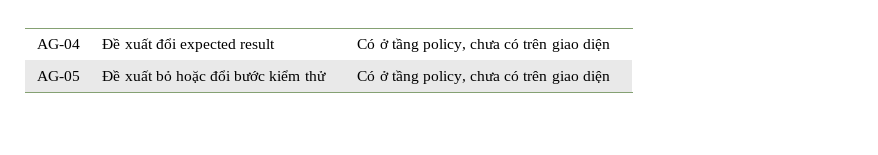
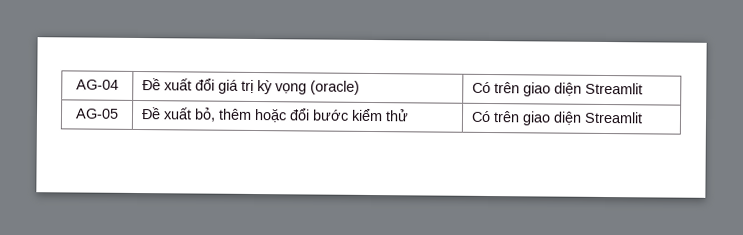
[179,39,276,52] [357,38,610,52] expected result | Có ở tầng policy, chưa có trên giao diện -> [218,79,361,95] [472,81,644,97] giá trị kỳ vọng (oracle) | Có trên giao diện Streamlit
[155,71,172,81] bỏ -> [194,107,253,122] bỏ, thêm
[379,70,610,84] ở tầng policy, chưa có trên giao diện -> [493,111,644,126] trên giao diện Streamlit

